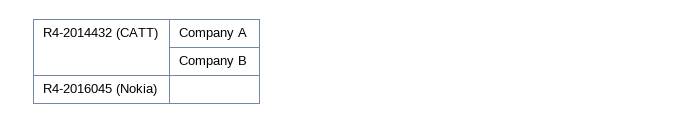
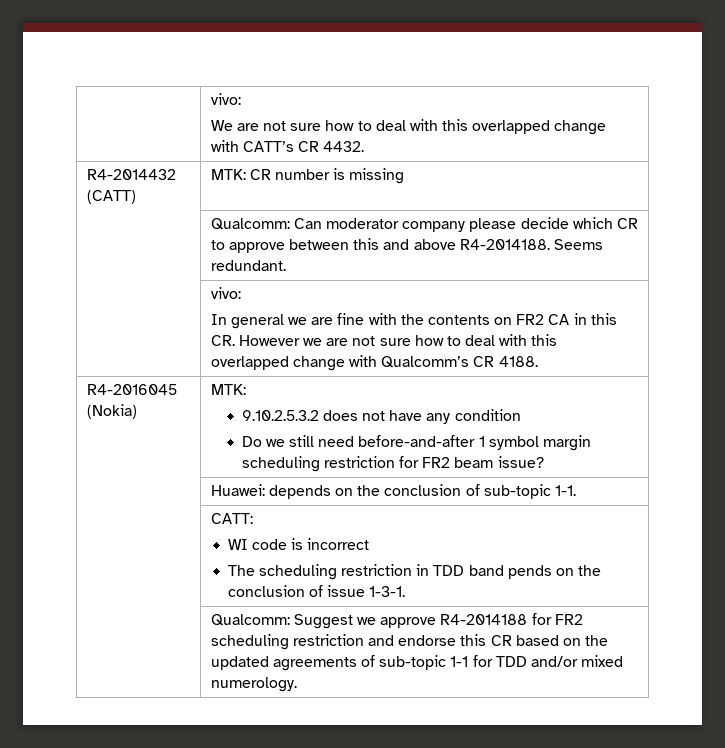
[43,28,159,40] [179,28,248,40] [179,56,248,68] [43,84,158,96] R4-2014432 (CATT) | Company A // | Company B // R4-2016045 (Nokia) | -> [210,93,241,105] [210,119,607,135] [210,140,365,152] [86,169,176,180] [86,190,136,204] [210,168,405,184] [210,217,638,232] [210,238,603,253] [210,260,286,271] [210,287,241,299] [210,313,617,329] [210,334,558,346] [210,355,538,371] [86,384,177,395] [86,404,137,419] [210,384,246,395] [241,409,521,424] [241,435,592,451] [241,456,544,472] [210,484,576,499] [210,513,253,524] [227,538,370,550] [227,564,602,580] [227,585,406,597] [210,613,583,629] [210,634,609,650] [210,655,624,671] [210,677,297,692] | vivo: // We are not sure how to deal with this overlapped change with CATT’s CR 4432. // R4-2014432 (CATT) | MTK: CR number is missing // | Qualcomm: Can moderator company please decide which CR to approve between this and above R4-2014188. Seems redundant. // | vivo: // In general we are fine with the contents on FR2 CA in this CR. However we are not sure how to deal with this overlapped change with Qualcomm’s CR 4188. // R4-2016045 (Nokia) | MTK: // 9.10.2.5.3.2 does not have any condition // Do we still need before-and-after 1 symbol margin scheduling restriction for FR2 beam issue? // | Huawei: depends on the conclusion of sub-topic 1-1. // | CATT: // WI code is incorrect // The scheduling restriction in TDD band pends on the conclusion of issue 1-3-1. // | Qualcomm: Suggest we approve R4-2014188 for FR2 scheduling restriction and endorse this CR based on the updated agreements of sub-topic 1-1 for TDD and/or mixed numerology.

